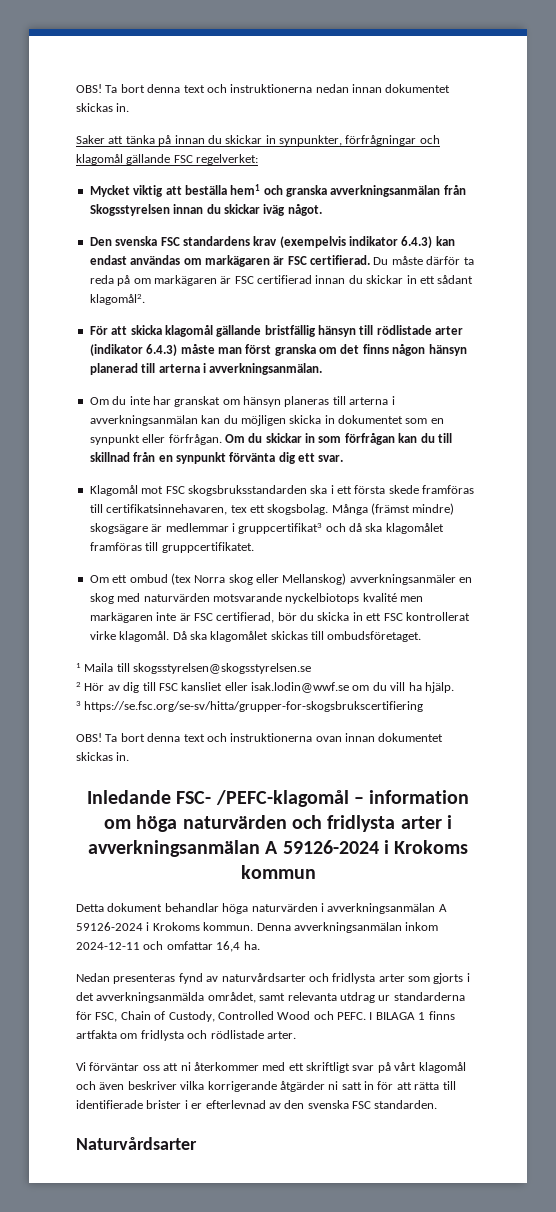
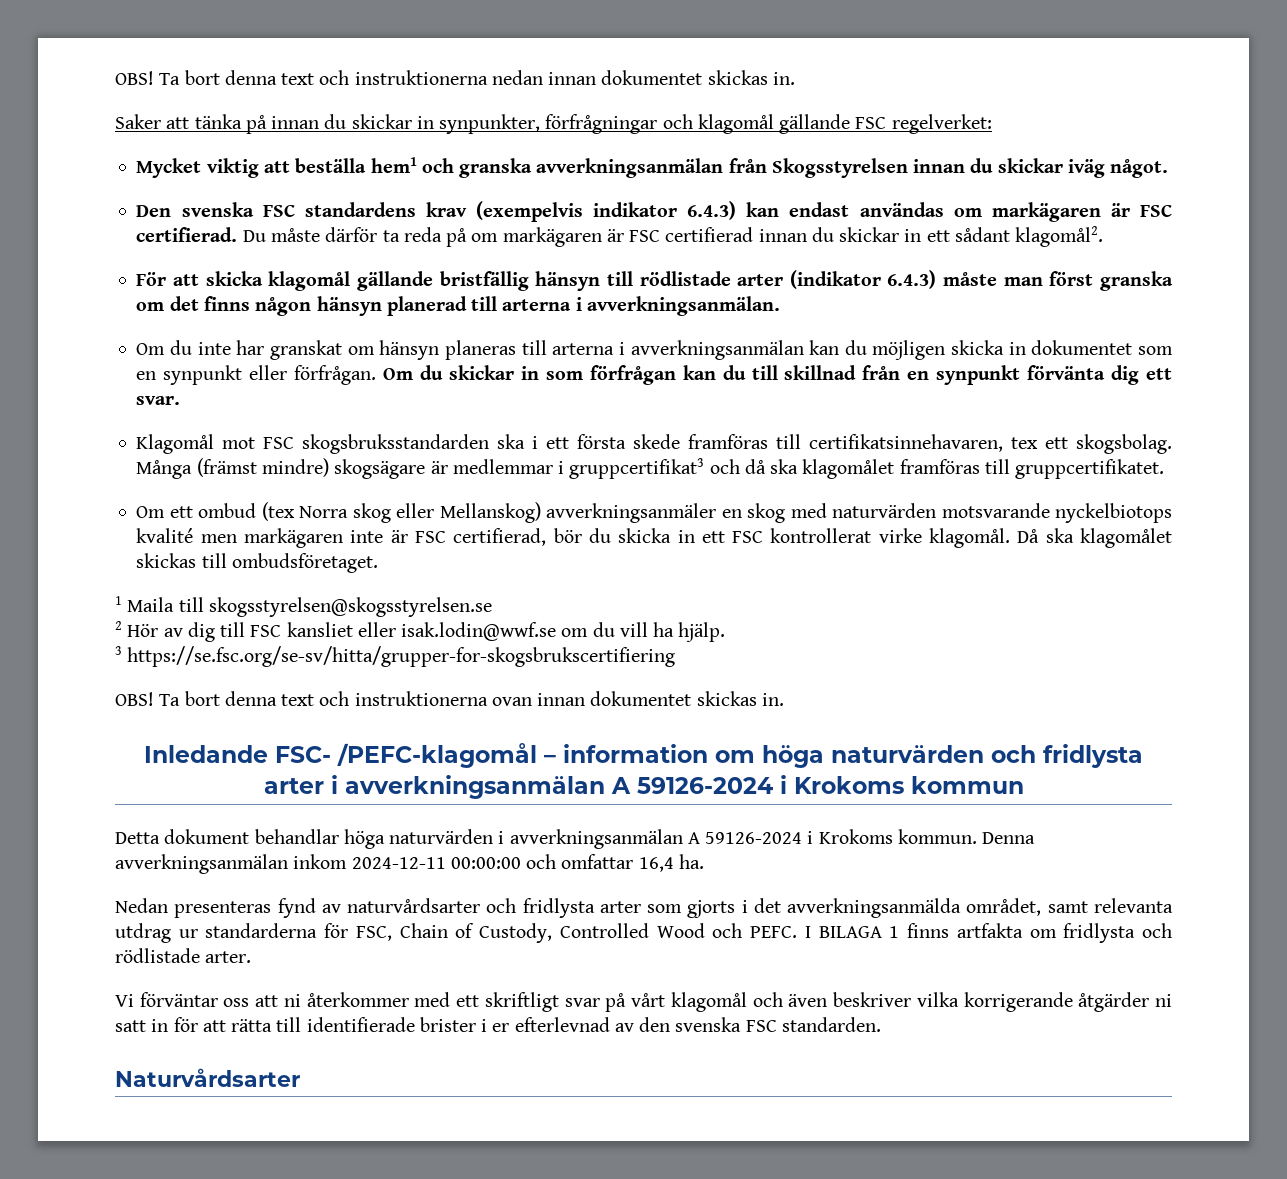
(140, 946) none -> [450,857,521,869] 00:00:00

